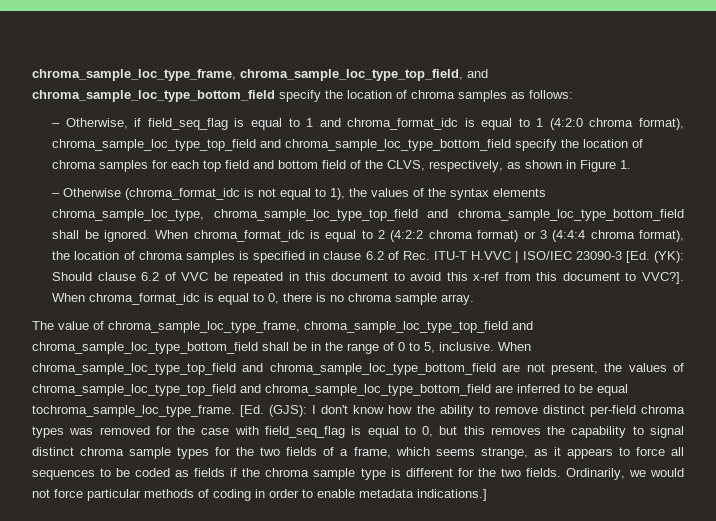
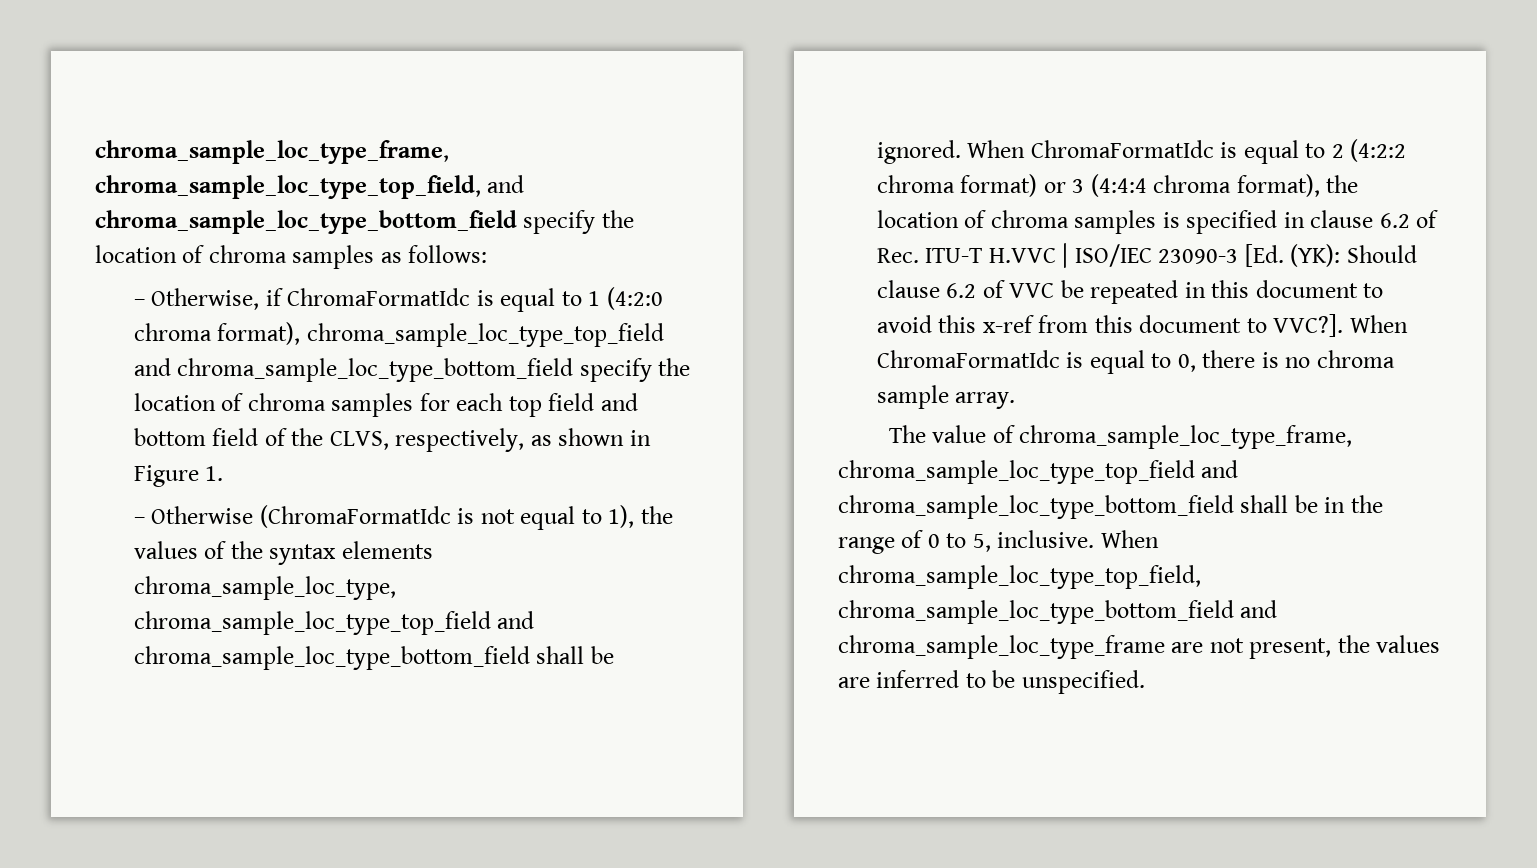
[147,118,459,130] field_seq_flag is equal to 1 and chroma_format_idc -> [287,288,471,306] ChromaFormatIdc
[125,188,241,200] (chroma_format_idc -> [259,505,451,528] (ChromaFormatIdc
[193,230,305,242] chroma_format_idc -> [1030,140,1214,158] ChromaFormatIdc
[89,293,201,305] chroma_format_idc -> [876,350,1060,368] ChromaFormatIdc
[32,363,496,375] chroma_sample_loc_type_top_field and chroma_sample_loc_type_bottom_field -> [838,565,1201,589] [838,600,1278,624] [838,635,1165,659] chroma_sample_loc_type_top_field, chroma_sample_loc_type_bottom_field and chroma_sample_loc_type_frame
[673,363,684,372] [32,384,628,396] [32,405,686,417] [32,426,685,438] [32,447,684,459] [32,468,684,480] [32,489,487,501] of chroma_sample_loc_type_top_field and chroma_sample_loc_type_bottom_field are inferred to be equal tochroma_sample_loc_type_frame. [Ed. (GJS): I don't know how the ability to remove distinct per-field chroma types was removed for the case with field_seq_flag is equal to 0, but this removes the capability to signal distinct chroma sample types for the two fields of a frame, which seems strange, as it appears to force all sequences to be coded as fields if the chroma sample type is different for the two fields. Ordinarily, we would not force particular methods of coding in order to enable metadata indications.] -> [838,670,1145,694] are inferred to be unspecified.

